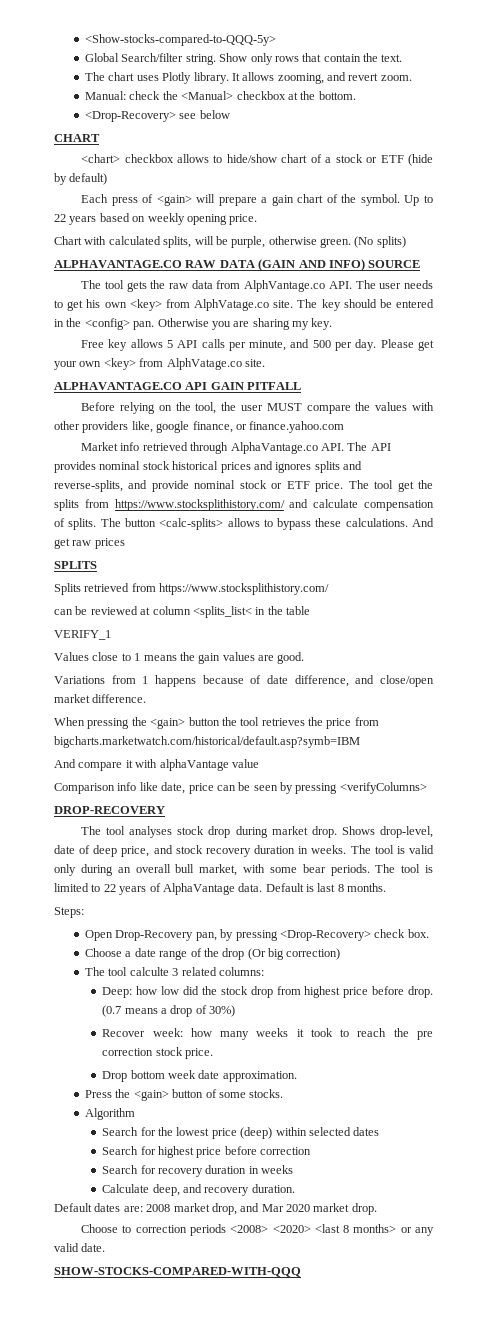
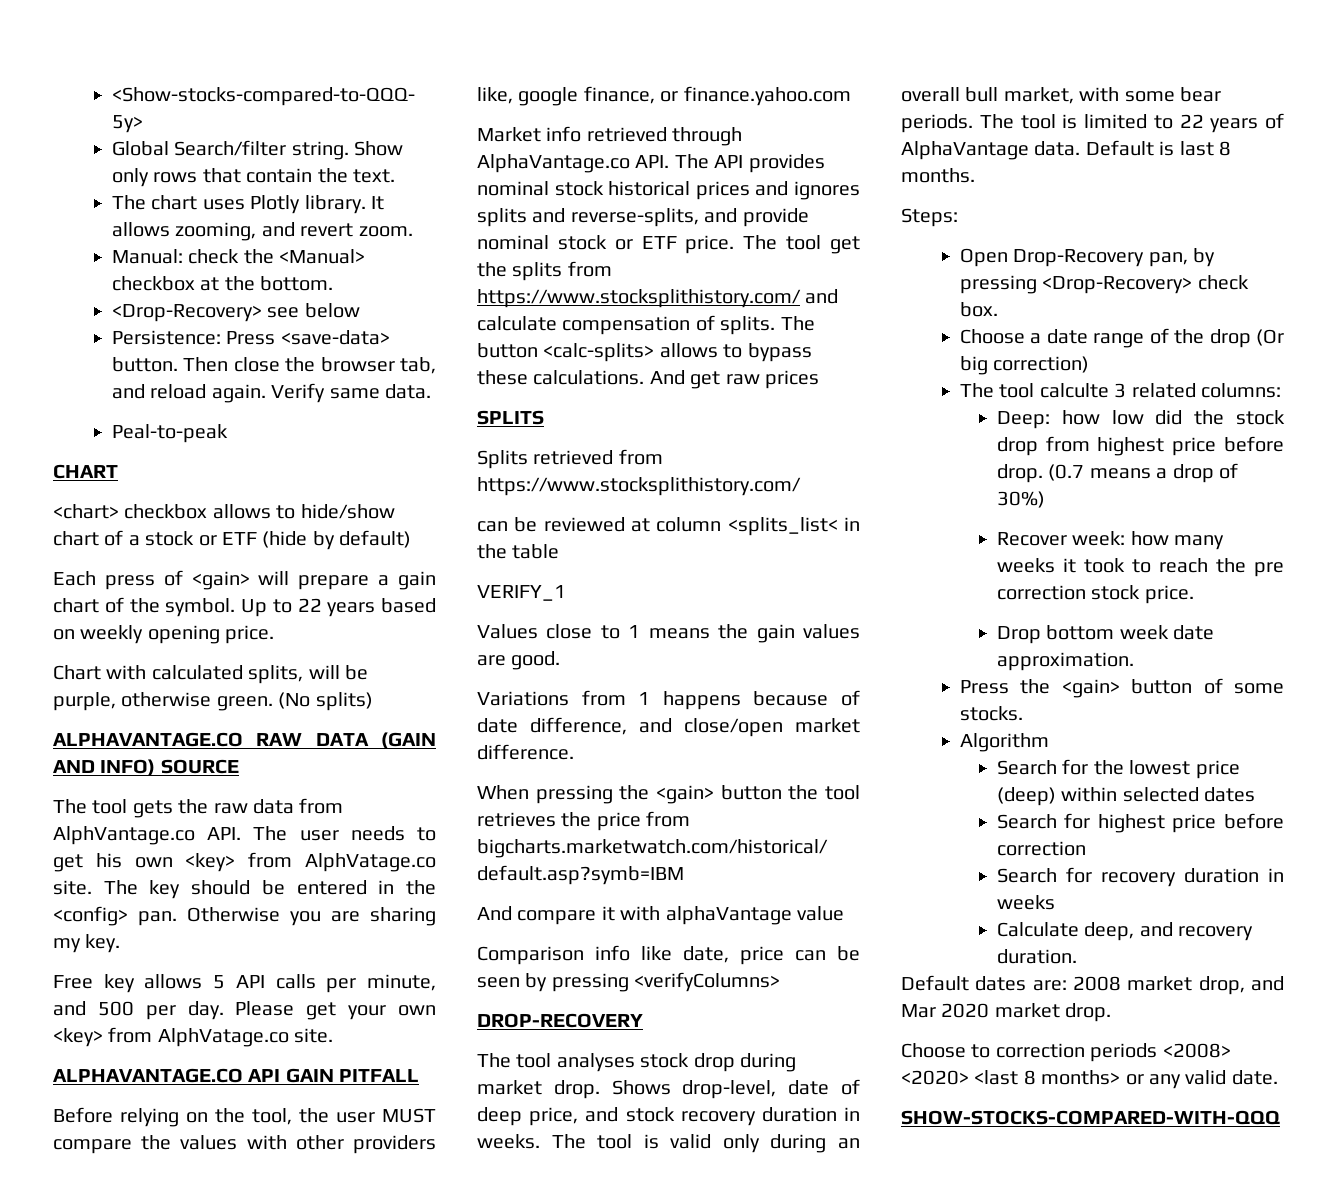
(230, 114) none -> [111,330,390,345] [111,357,436,374] [111,383,431,403] [111,424,228,443] // Persistence: Press <save-data> button. Then close the browser tab, and reload again. Verify same data. // Peal-to-peak

